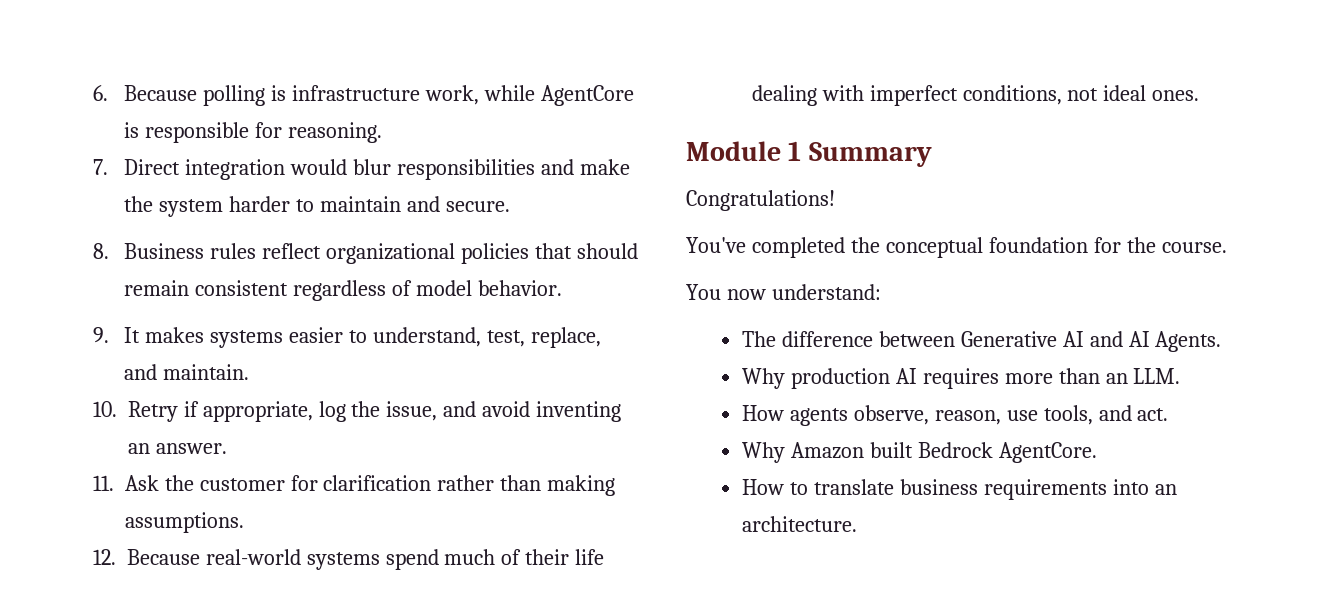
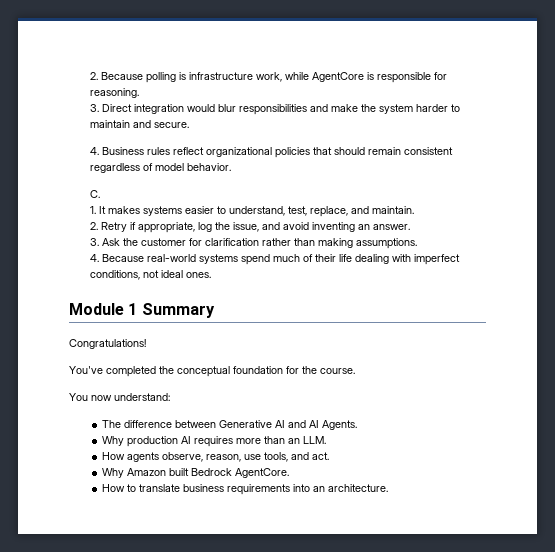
[92,85,108,101] 6. -> [89,72,98,80] 2.
[92,159,108,175] 7. -> [89,104,99,112] 3.
[92,243,109,259] 8. -> [89,147,99,155] 4.
[92,327,109,343] 9. -> [89,190,100,198] [89,206,96,214] C. // 1.
[92,401,117,417] 10. -> [89,222,98,230] 2.
[92,475,114,491] 11. -> [89,238,99,246] 3.
[92,549,116,565] 12. -> [89,254,99,262] 4.

